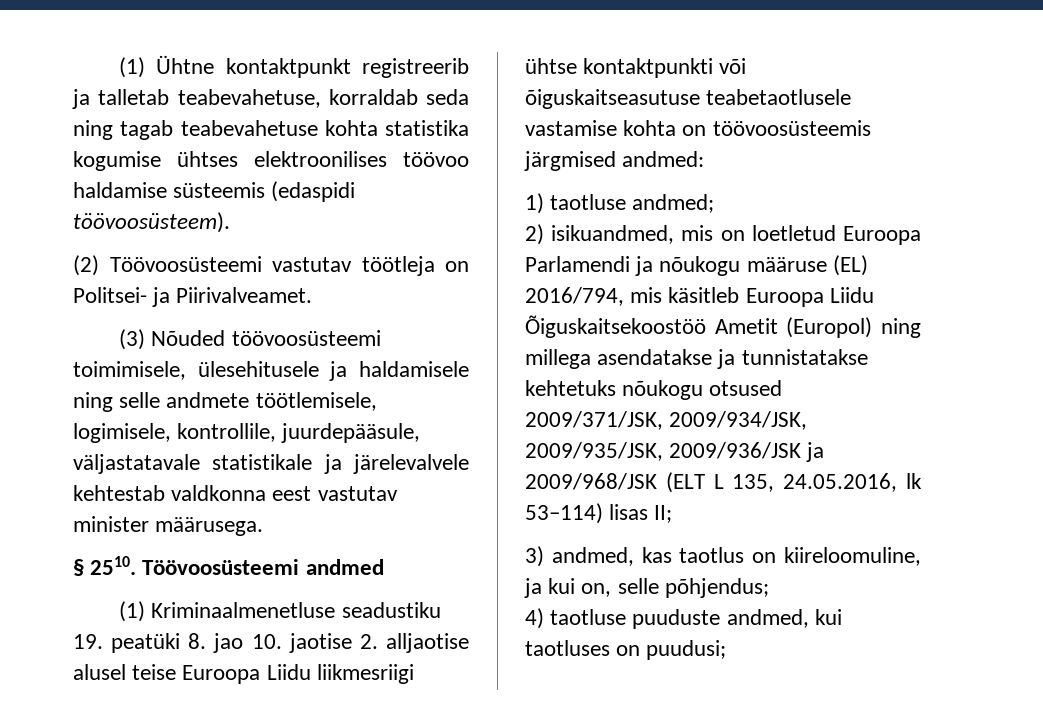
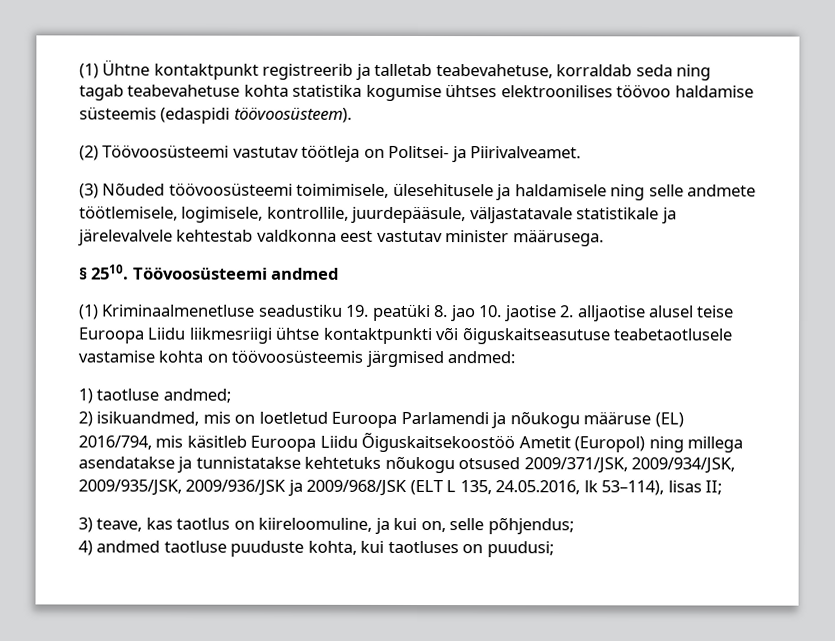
[525,503,603,524] 53–114) -> [601,480,665,496] 53–114),
[551,547,634,566] andmed, -> [96,518,143,532] teave,
(544, 618) none -> [96,540,161,553] andmed
[726,609,809,628] andmed, -> [307,540,357,555] kohta,

